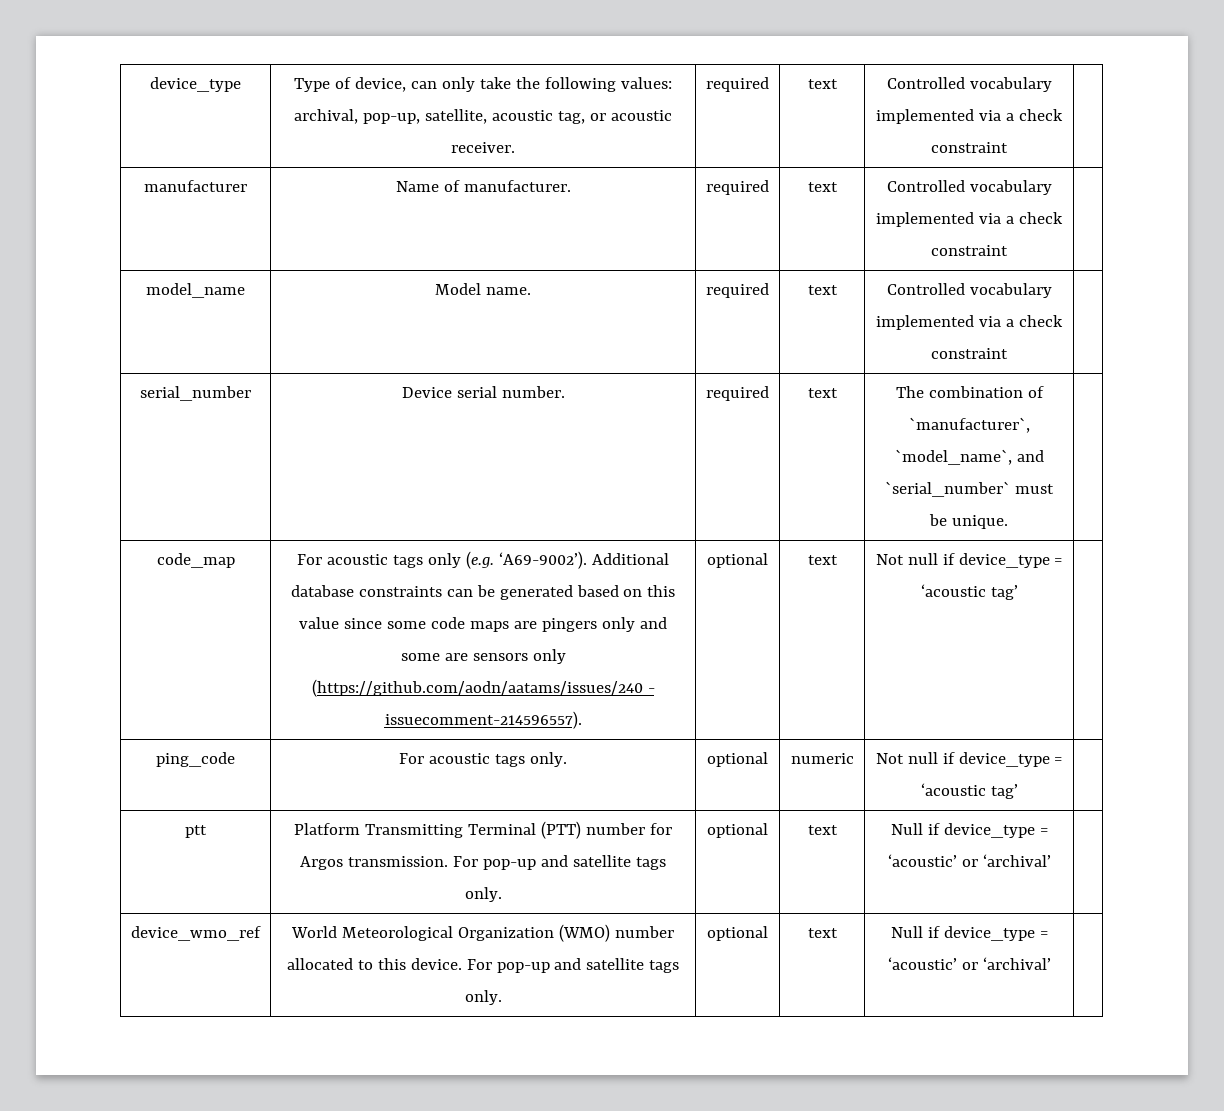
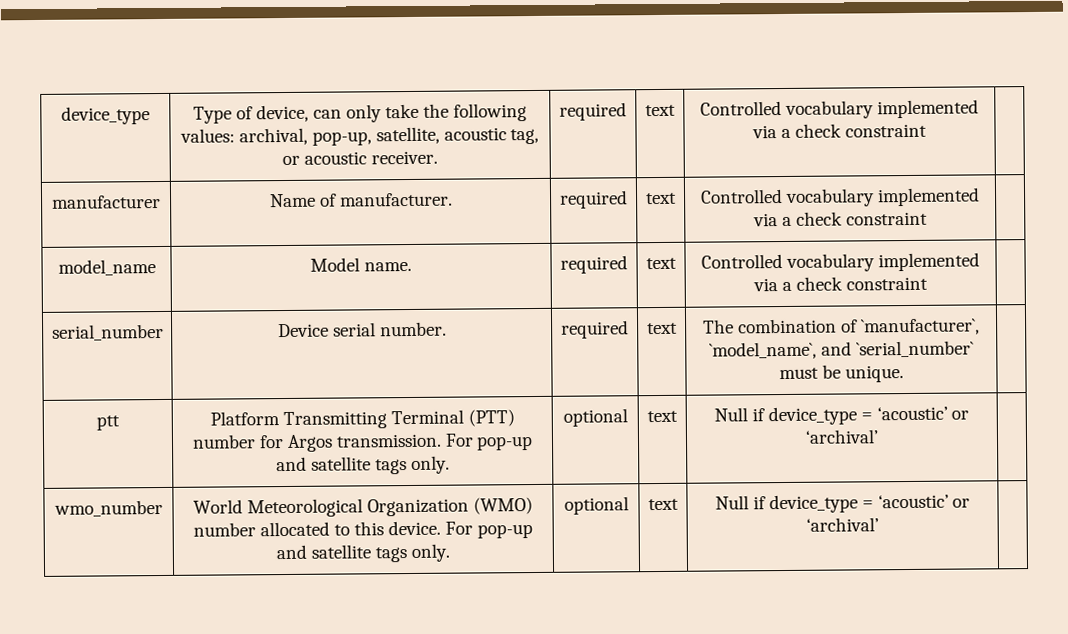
[156,553,235,568] [297,551,669,569] [290,585,676,600] [299,617,667,632] [400,649,566,664] [311,679,655,697] [384,711,582,729] [707,553,768,568] [807,555,838,565] [875,553,1063,568] [920,584,1018,600] [156,752,235,767] [399,752,567,767] [707,752,768,767] [790,753,854,764] [875,752,1063,767] [920,783,1018,799] // code_map | For acoustic tags only (e.g. ‘A69-9002’). Additional database constraints can be generated based on this value since some code maps are pingers only and some are sensors only (https://github.com/aodn/aatams/issues/240 - issuecomment-214596557). | optional | text | Not null if device_type = ‘acoustic tag’ | // ping_code | For acoustic tags only. | optional | numeric | Not null if device_type = ‘acoustic tag’ | -> (904, 374) none
[131,926,261,941] device_wmo_ref -> [53,499,163,517] wmo_number

